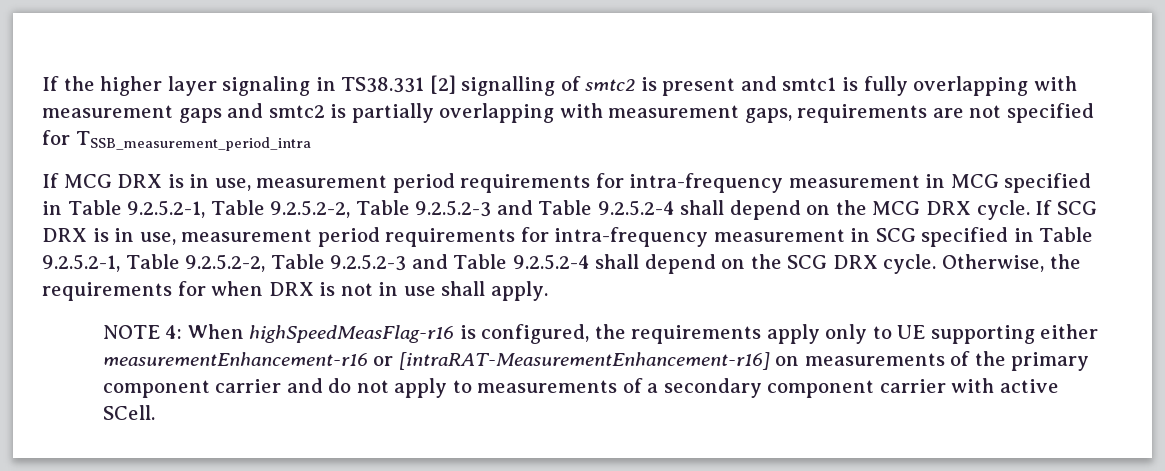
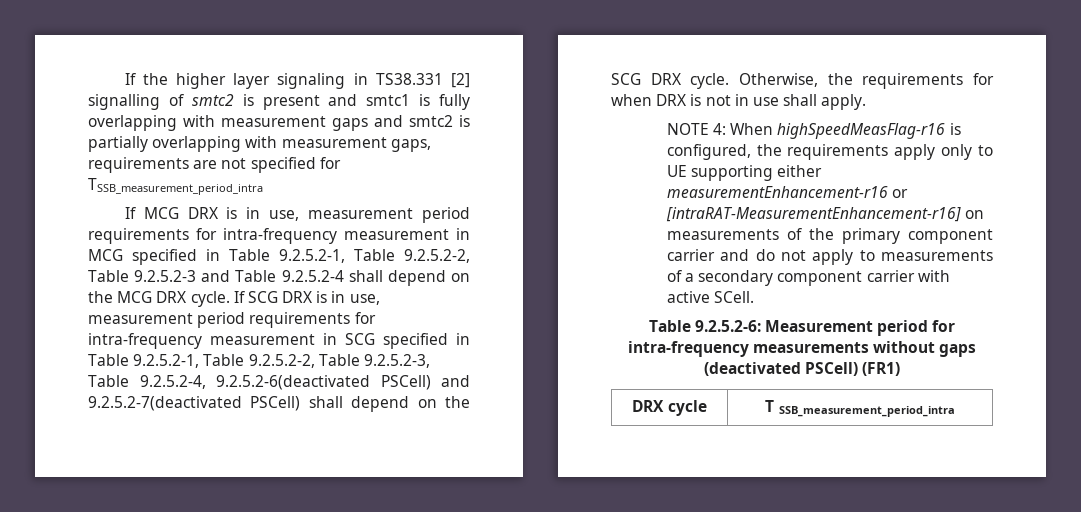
[330,254,590,271] 9.2.5.2-3 and Table 9.2.5.2-4 -> [363,354,430,368] [88,375,470,390] [88,396,301,411] 9.2.5.2-3, Table 9.2.5.2-4, 9.2.5.2-6(deactivated PSCell) and 9.2.5.2-7(deactivated PSCell)
(155, 412) none -> [648,320,956,336] [627,341,977,357] [703,362,901,376] [632,400,707,416] [765,400,955,417] // Table 9.2.5.2-6: Measurement period for intra-frequency measurements without gaps (deactivated PSCell) (FR1) // DRX cycle | T SSB_measurement_period_intra

